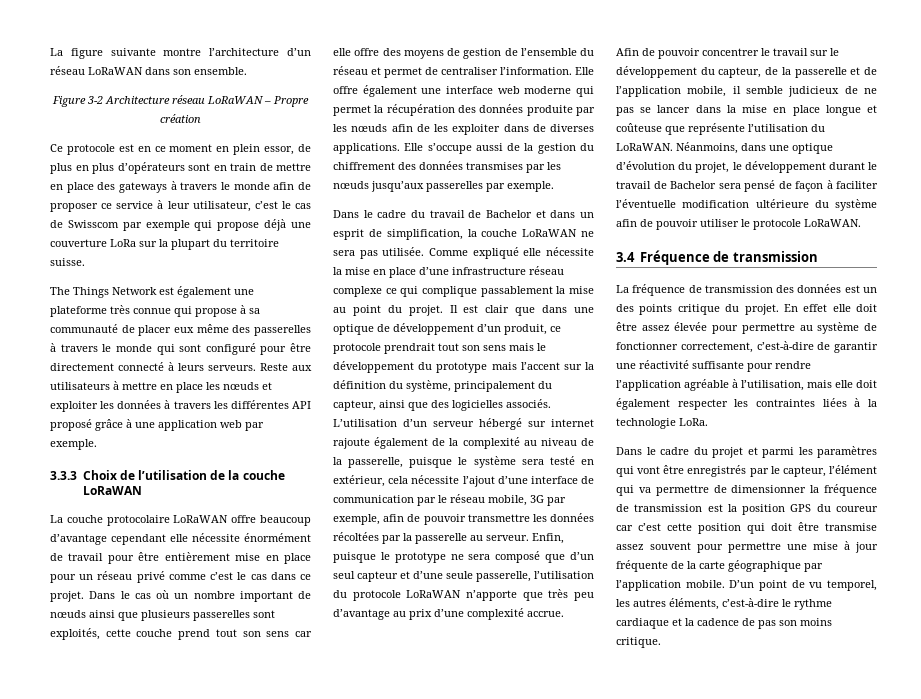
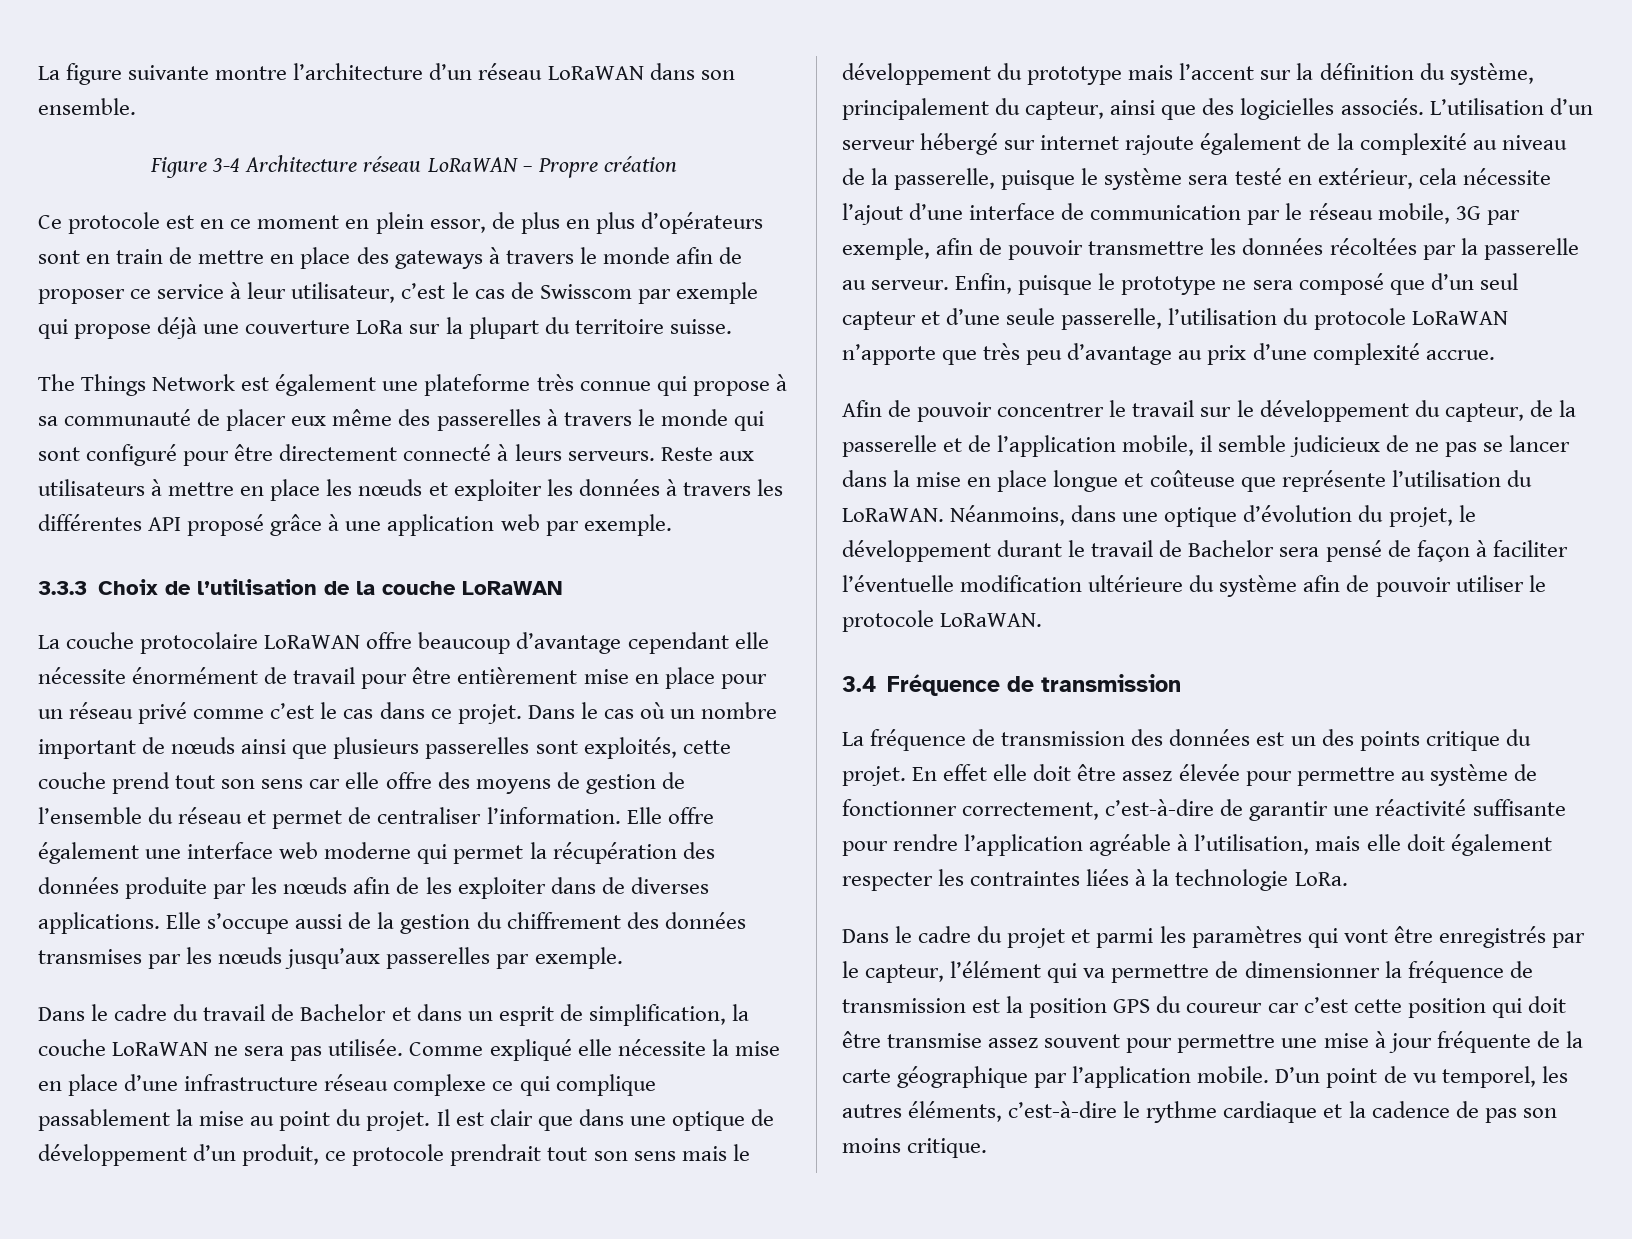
[87,96,103,104] 3-2 -> [212,158,241,172] 3-4

